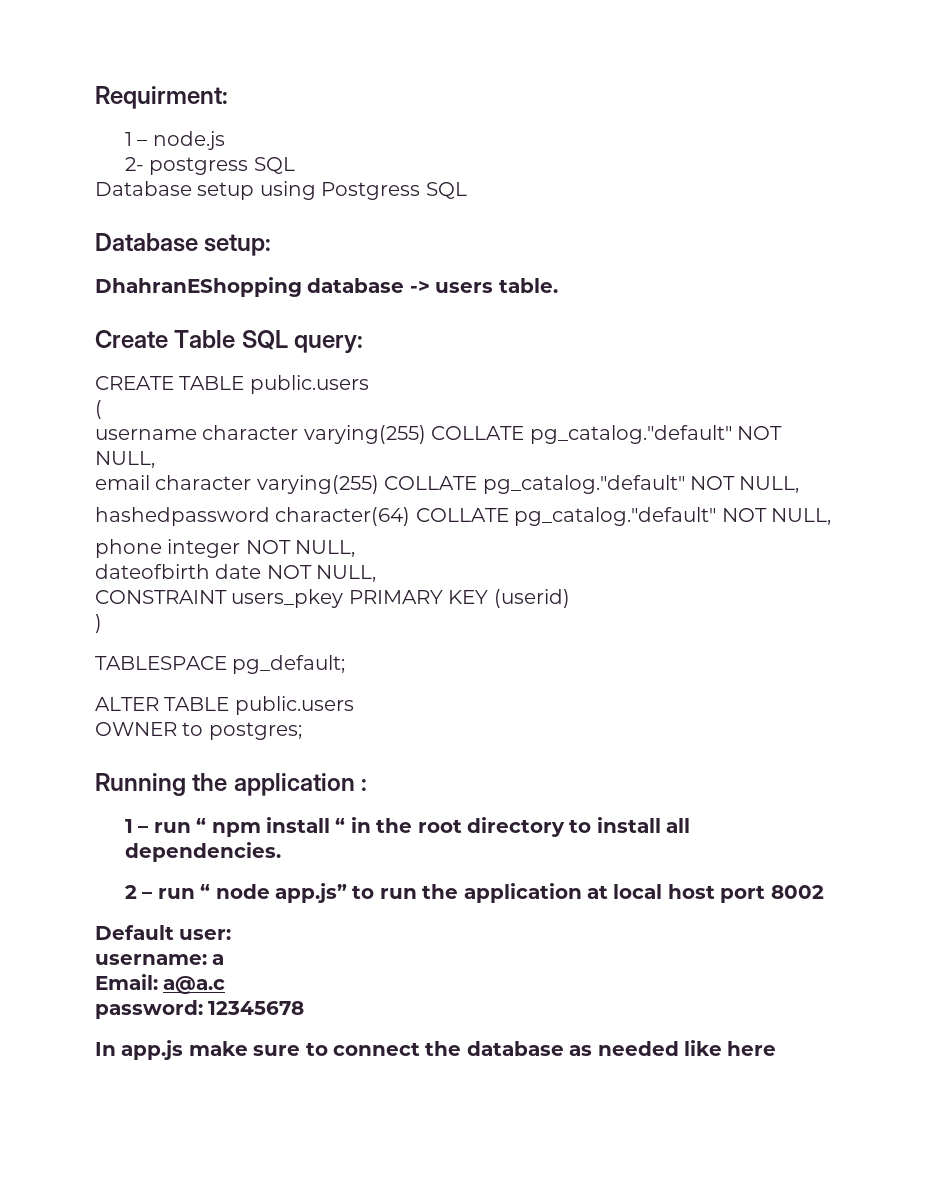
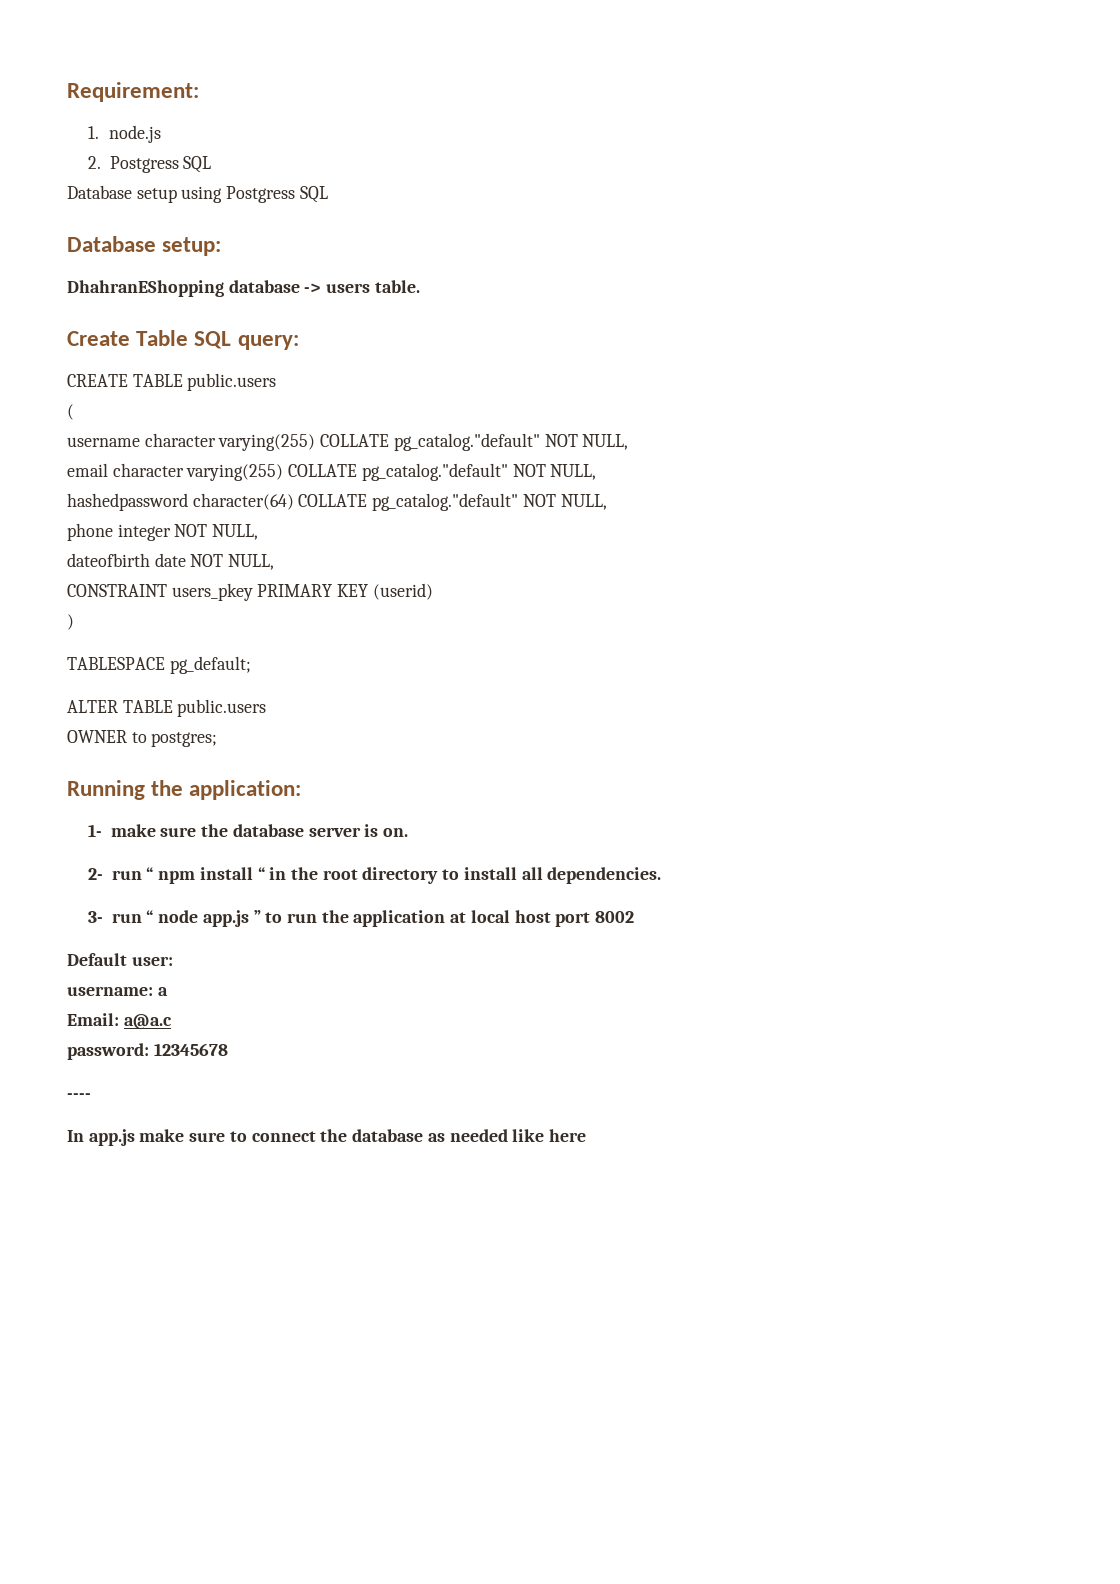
[95,86,228,109] [125,132,148,146] Requirment: // 1 – -> [67,82,199,102] [87,126,99,139] Requirement: // 1.
[125,157,249,175] 2- postgress -> [87,156,179,173] 2. Postgress
[233,773,368,796] [125,819,149,833] application : // 1 – -> [189,780,302,800] [87,824,409,837] [87,868,103,880] application: // 1- make sure the database server is on. // 2-
[125,885,153,899] 2 – -> [87,911,103,923] 3-
[275,883,348,903] app.js” -> [202,910,261,927] app.js ”
(305, 1008) none -> [67,1093,91,1099] // ----

